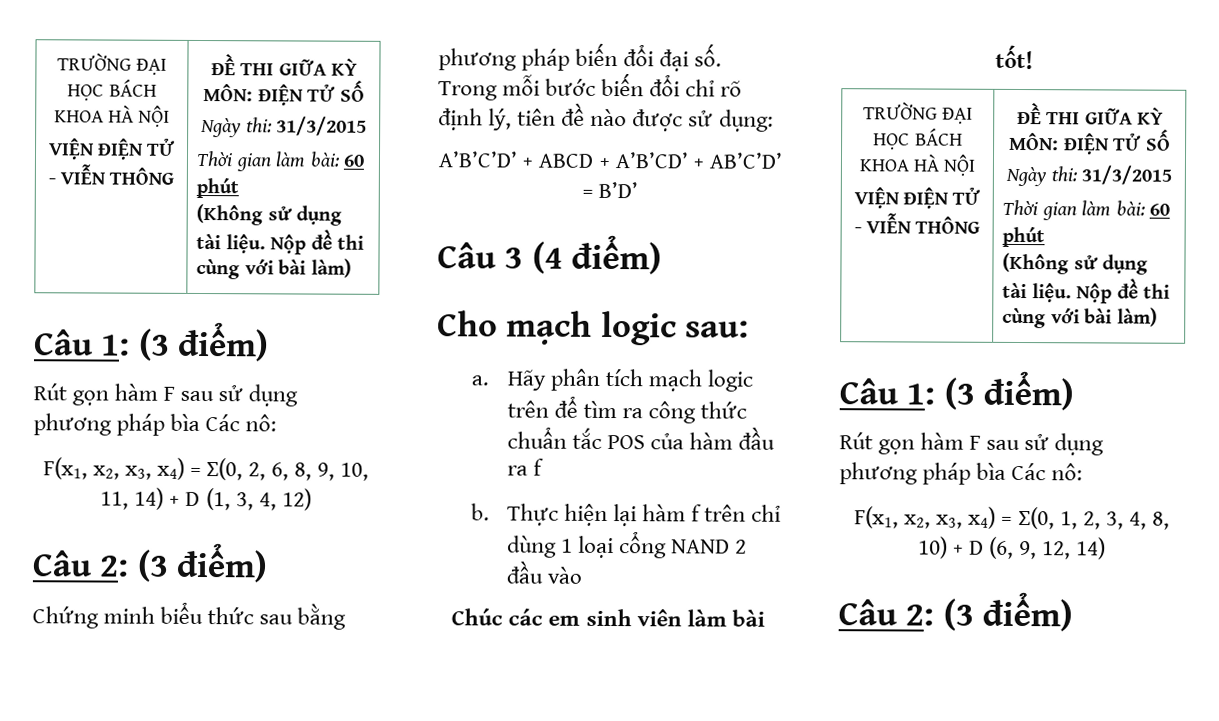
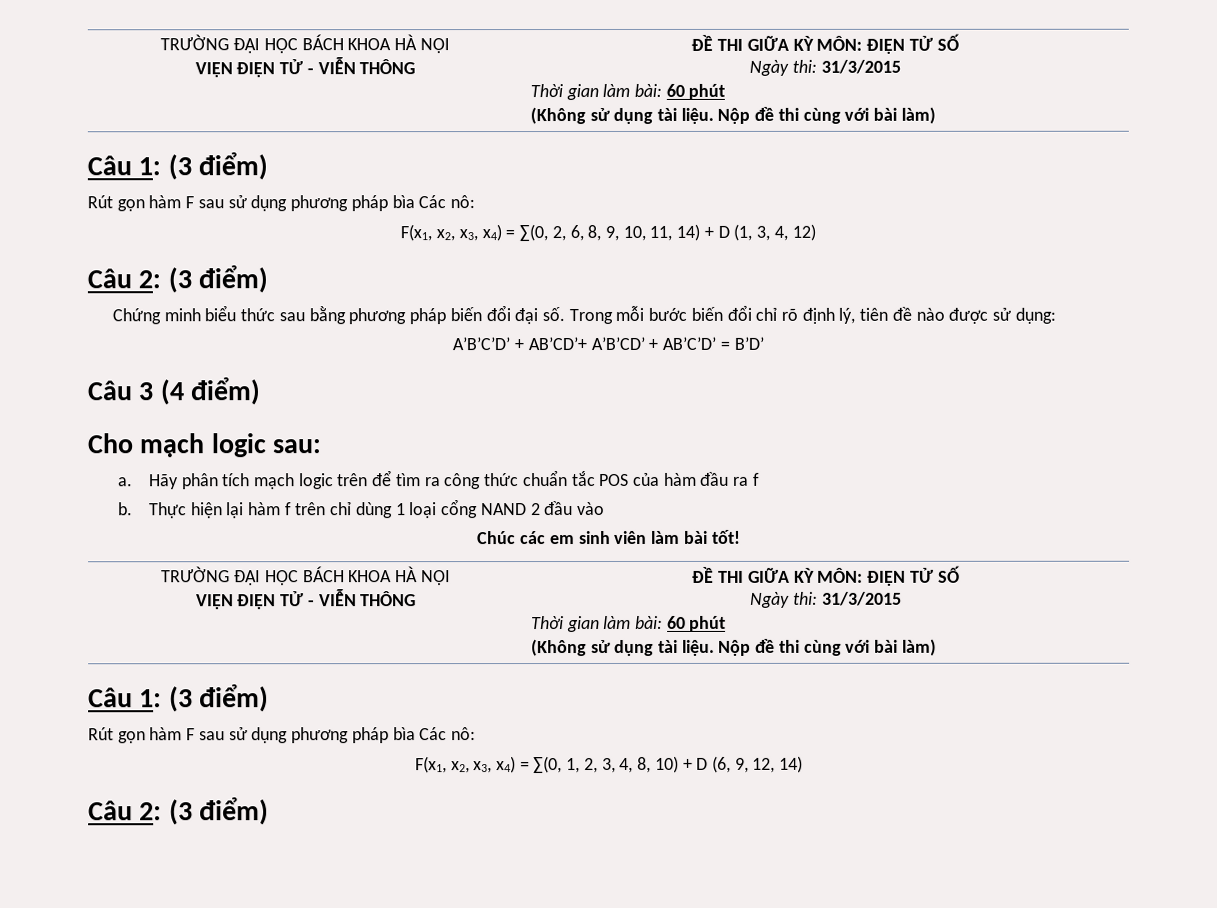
[538,153,610,168] ABCD + -> [527,337,587,351] AB’CD’+

